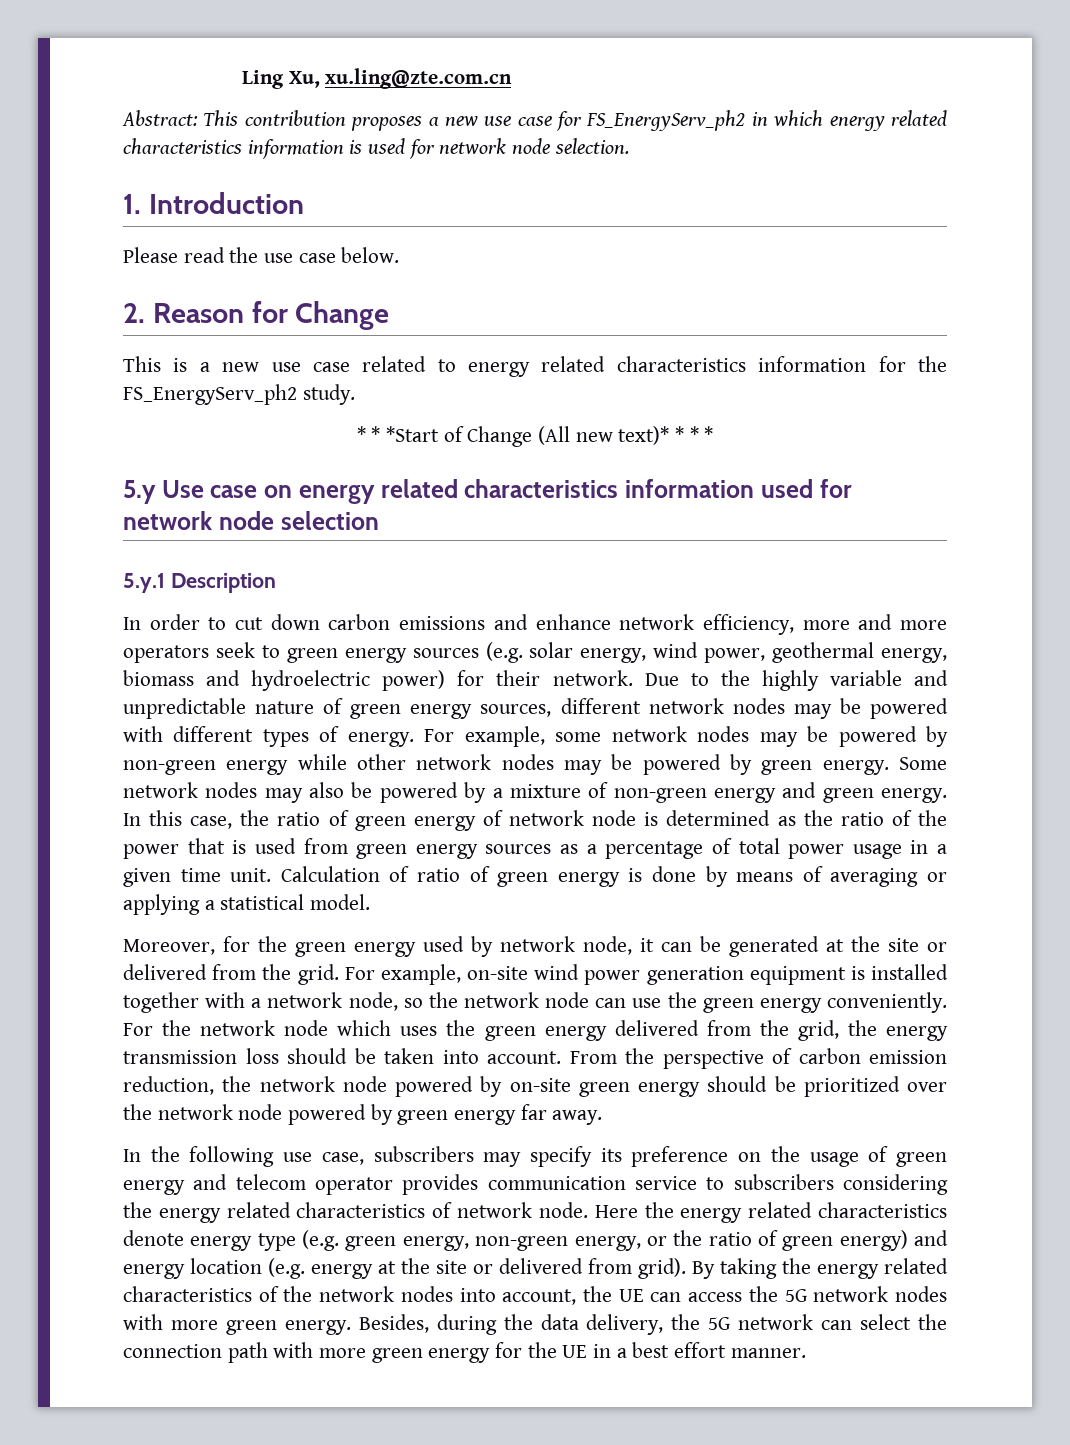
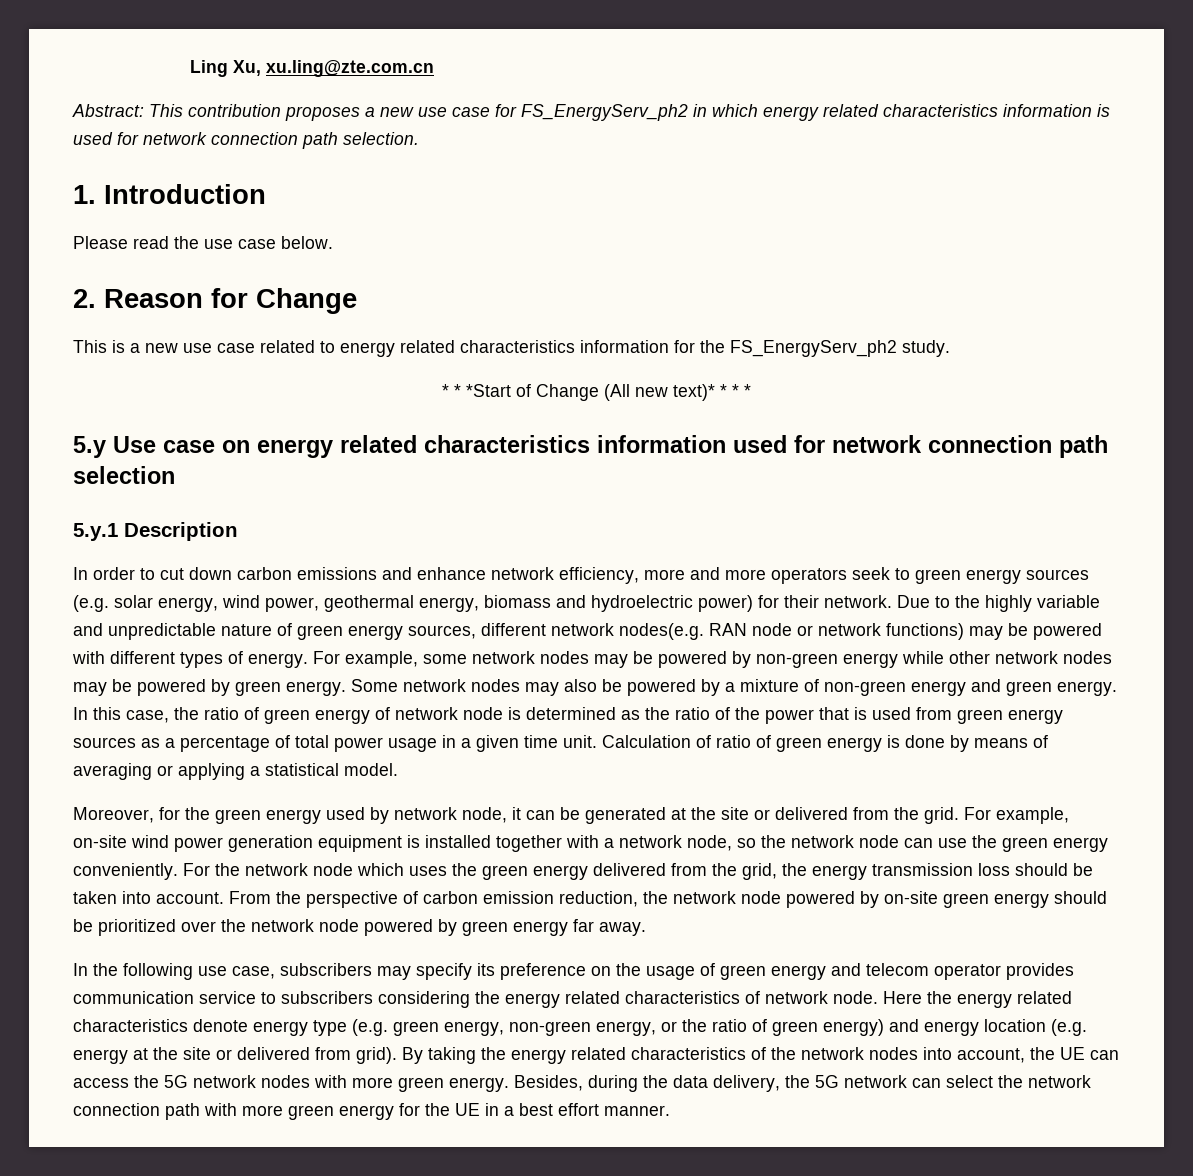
[512,138,551,154] node -> [211,132,338,149] connection path
[218,511,274,530] node -> [928,435,1108,458] connection path
[732,698,785,714] nodes -> [619,623,964,640] nodes(e.g. RAN node or network functions)
(948, 1322) none -> [1028,1075,1091,1088] network

